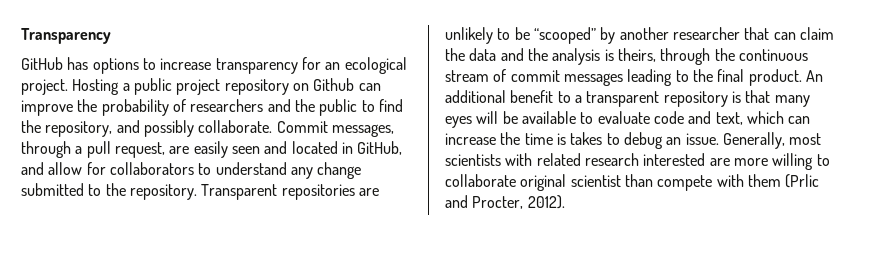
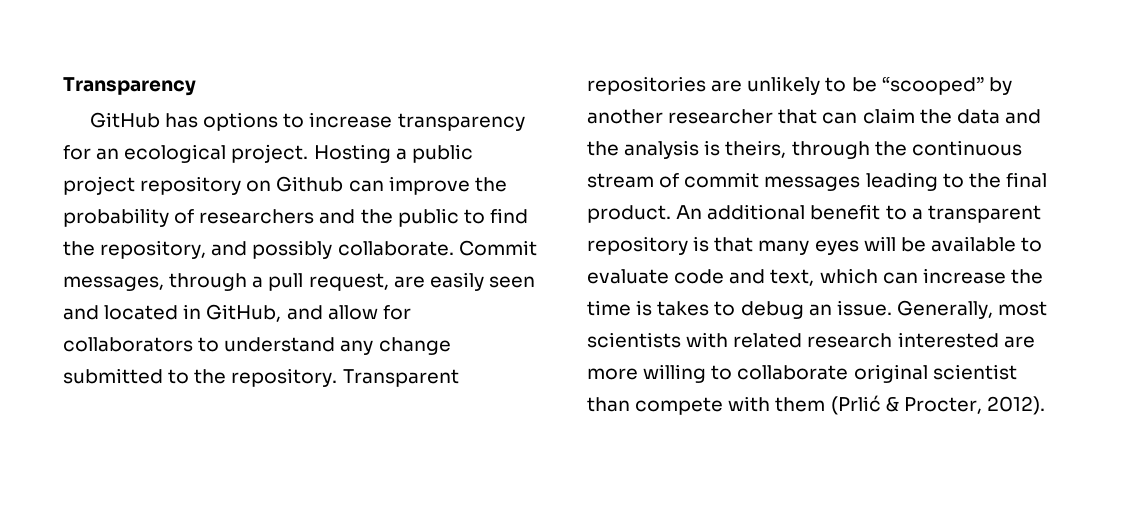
[785,174,820,188] [445,195,468,208] (Prlic and -> [830,395,899,415] (Prlić &

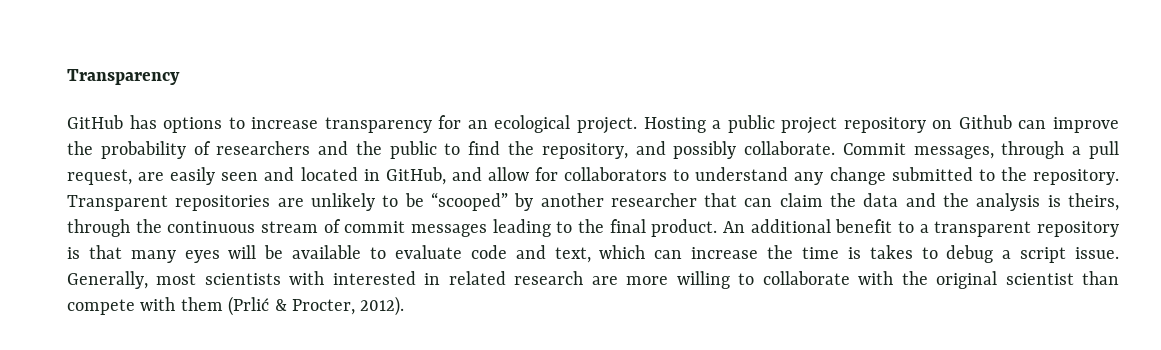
[808,304,832,316] an -> [1002,247,1067,263] a script
(729, 340) none -> [332,271,441,285] interested in
[897,332,999,348] interested -> (584, 278) none
(849, 372) none -> [858,271,928,285] with the

